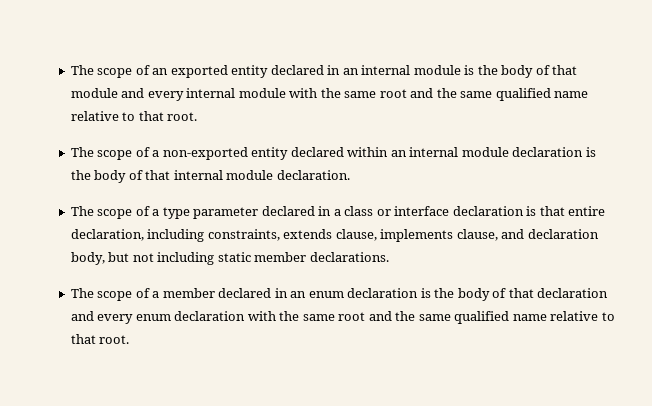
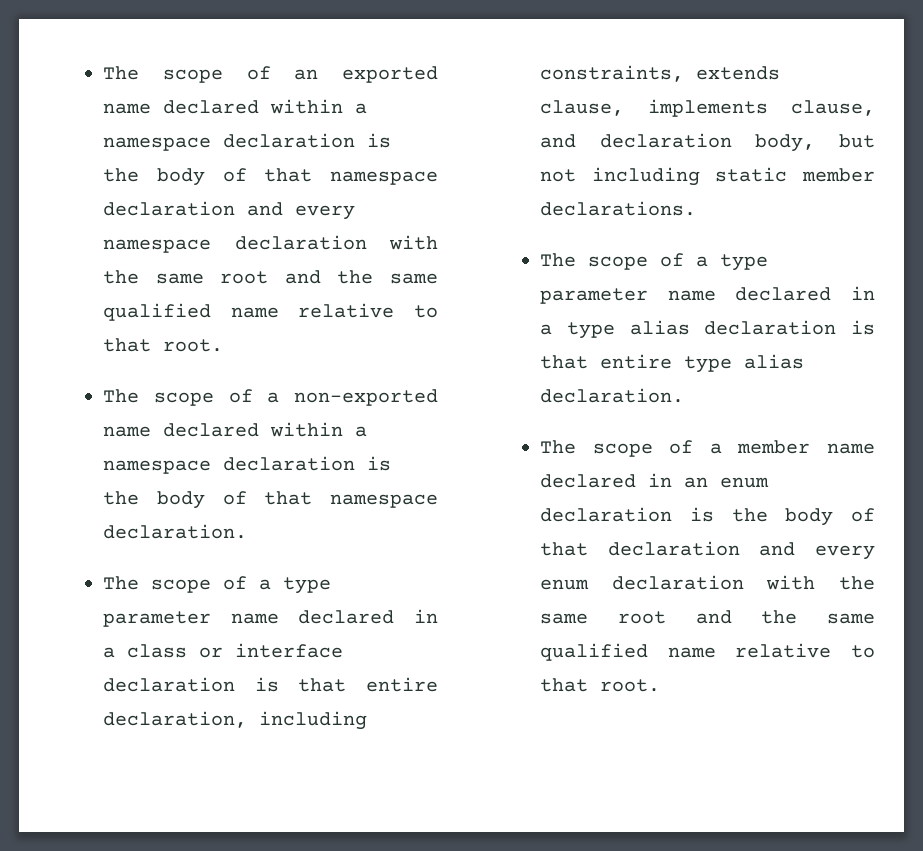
[231,65,578,78] [70,88,286,101] entity declared in an internal module is the body of that module and every internal module -> [103,99,368,114] [103,133,392,151] [103,168,439,186] [103,201,356,220] [103,235,367,253] name declared within a namespace declaration is the body of that namespace declaration and every namespace declaration
[251,147,596,160] [70,170,274,183] entity declared within an internal module declaration is the body of that internal module -> [103,422,368,437] [103,456,392,474] [103,491,439,509] name declared within a namespace declaration is the body of that namespace
(259, 213) none -> [230,613,279,624] name
(389, 257) none -> [540,253,769,271] [540,286,875,304] [540,320,875,339] [540,354,805,373] [540,388,685,403] // The scope of a type parameter name declared in a type alias declaration is that entire type alias declaration.
(215, 293) none -> [827,443,875,454] name

